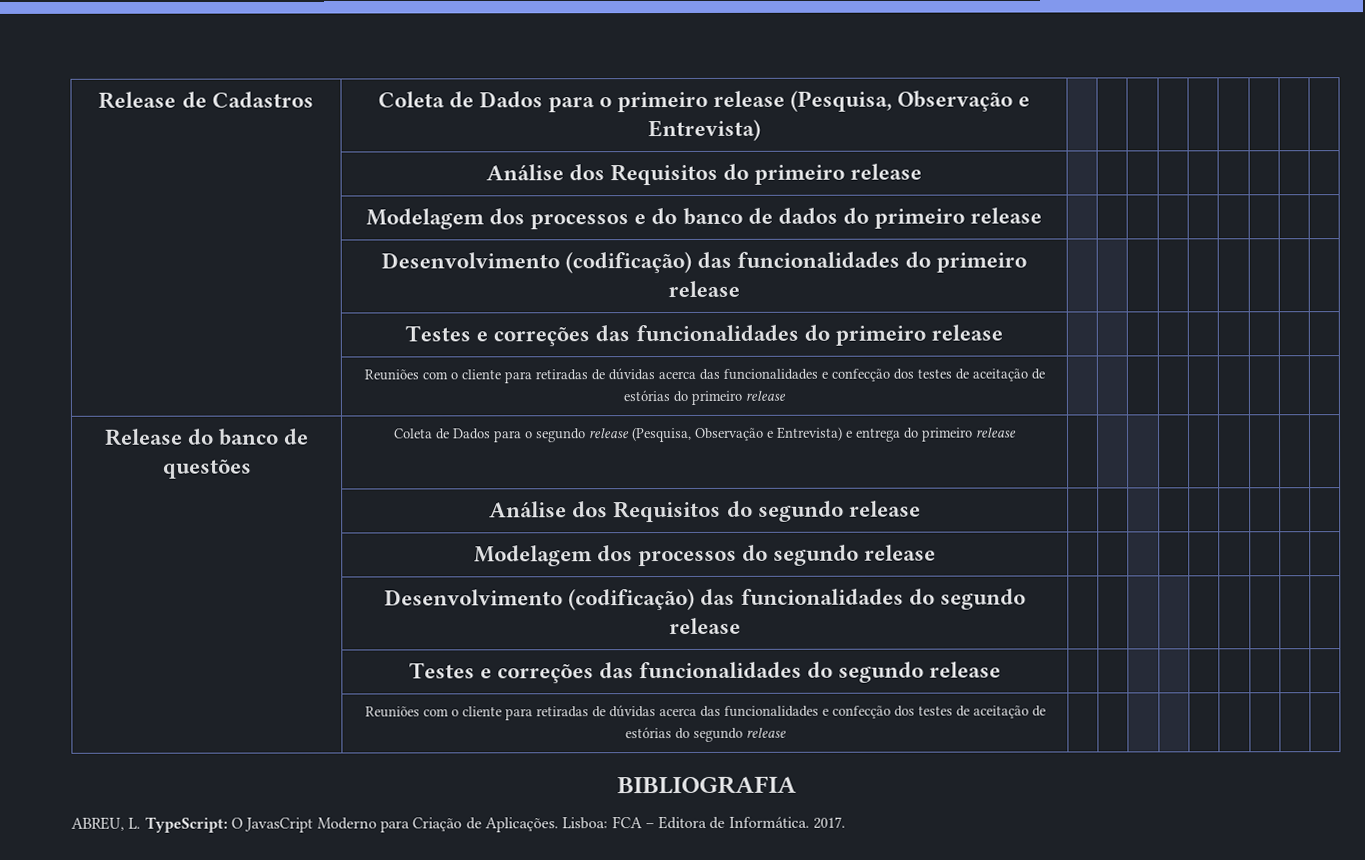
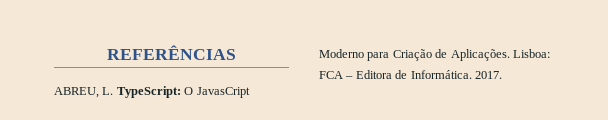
[98,91,314,109] [377,90,1031,113] [647,119,761,142] [485,163,923,186] [366,207,1042,230] [380,251,1028,274] [668,280,740,298] [405,324,1003,347] [363,368,1045,384] [623,390,786,405] [103,428,310,446] [162,459,252,479] [393,426,1017,443] [489,500,921,523] [473,544,937,567] [384,588,1026,611] [669,617,741,635] [408,661,1002,684] [364,705,1046,721] [624,727,787,742] [616,775,797,795] Release de Cadastros | Coleta de Dados para o primeiro release (Pesquisa, Observação e Entrevista) | | | | | | | | | // | Análise dos Requisitos do primeiro release | | | | | | | | | // | Modelagem dos processos e do banco de dados do primeiro release | | | | | | | | | // | Desenvolvimento (codificação) das funcionalidades do primeiro release | | | | | | | | | // | Testes e correções das funcionalidades do primeiro release | | | | | | | | | // | Reuniões com o cliente para retiradas de dúvidas acerca das funcionalidades e confecção dos testes de aceitação de estórias do primeiro release | | | | | | | | | // Release do banco de questões | Coleta de Dados para o segundo release (Pesquisa, Observação e Entrevista) e entrega do primeiro release | | | | | | | | | // | Análise dos Requisitos do segundo release | | | | | | | | | // | Modelagem dos processos do segundo release | | | | | | | | | // | Desenvolvimento (codificação) das funcionalidades do segundo release | | | | | | | | | // | Testes e correções das funcionalidades do segundo release | | | | | | | | | // | Reuniões com o cliente para retiradas de dúvidas acerca das funcionalidades e confecção dos testes de aceitação de estórias do segundo release | | | | | | | | | // BIBLIOGRAFIA -> [107,45,236,60] REFERÊNCIAS

